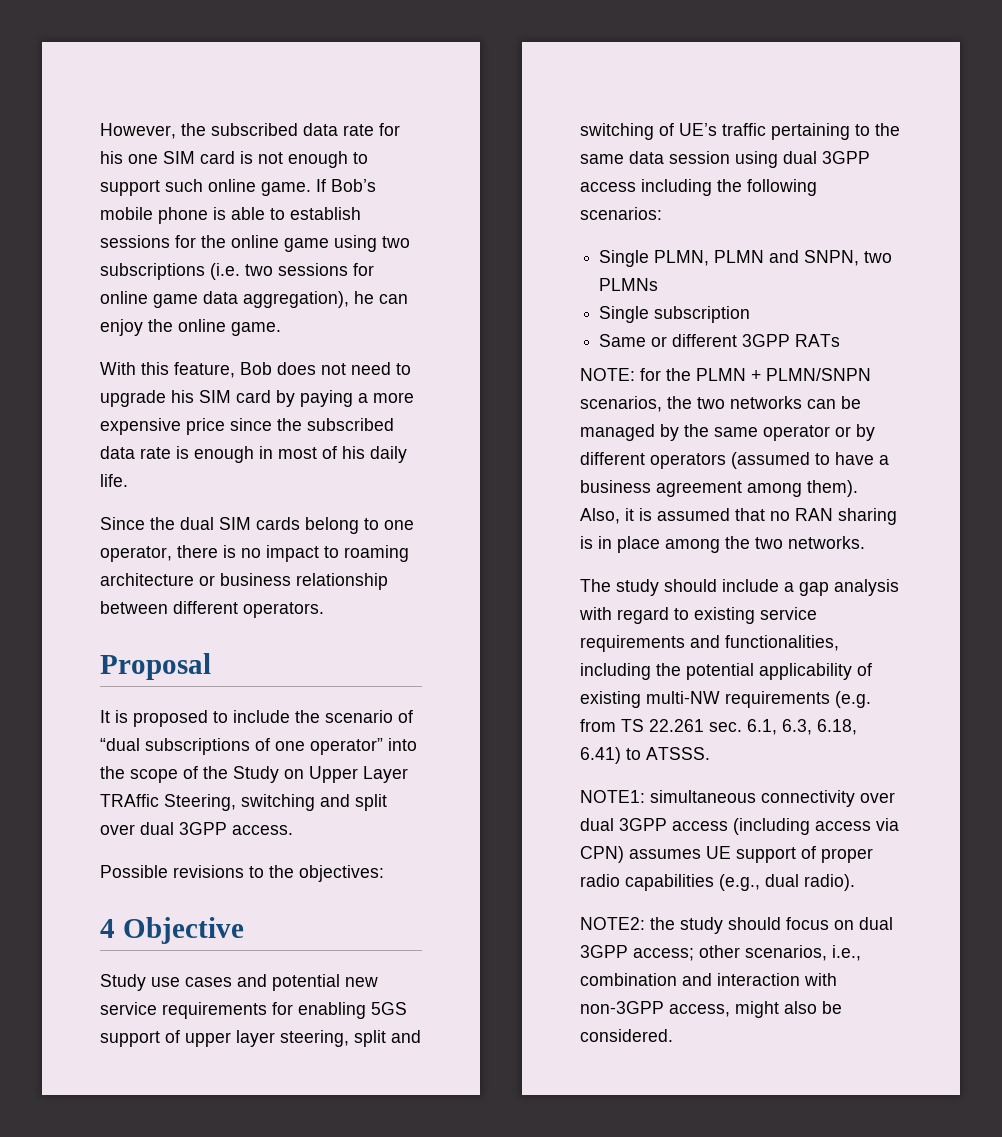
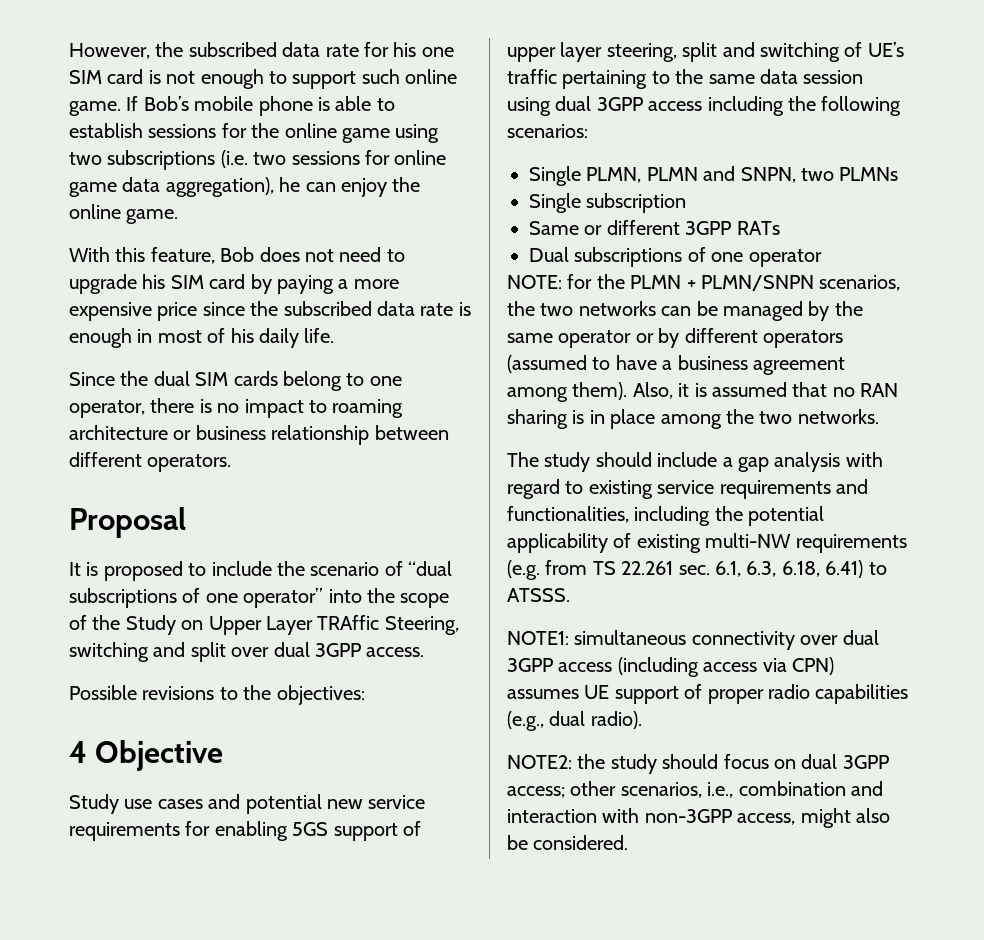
(841, 340) none -> [529,247,822,267] // Dual subscriptions of one operator

